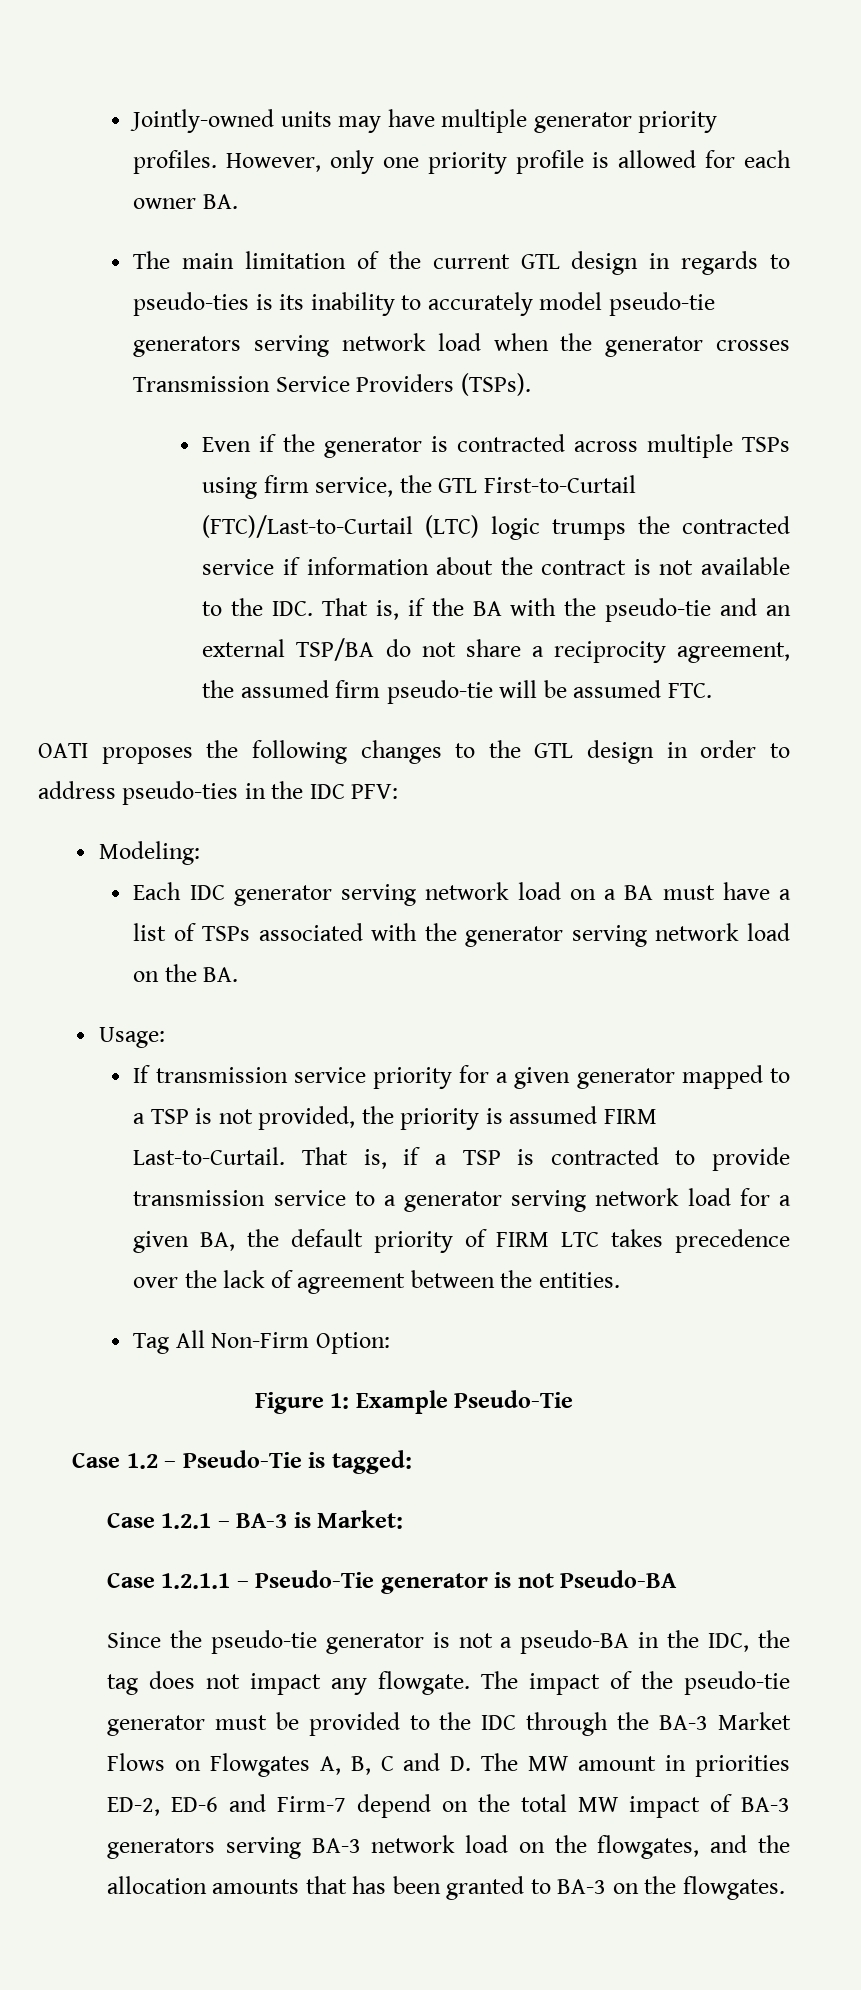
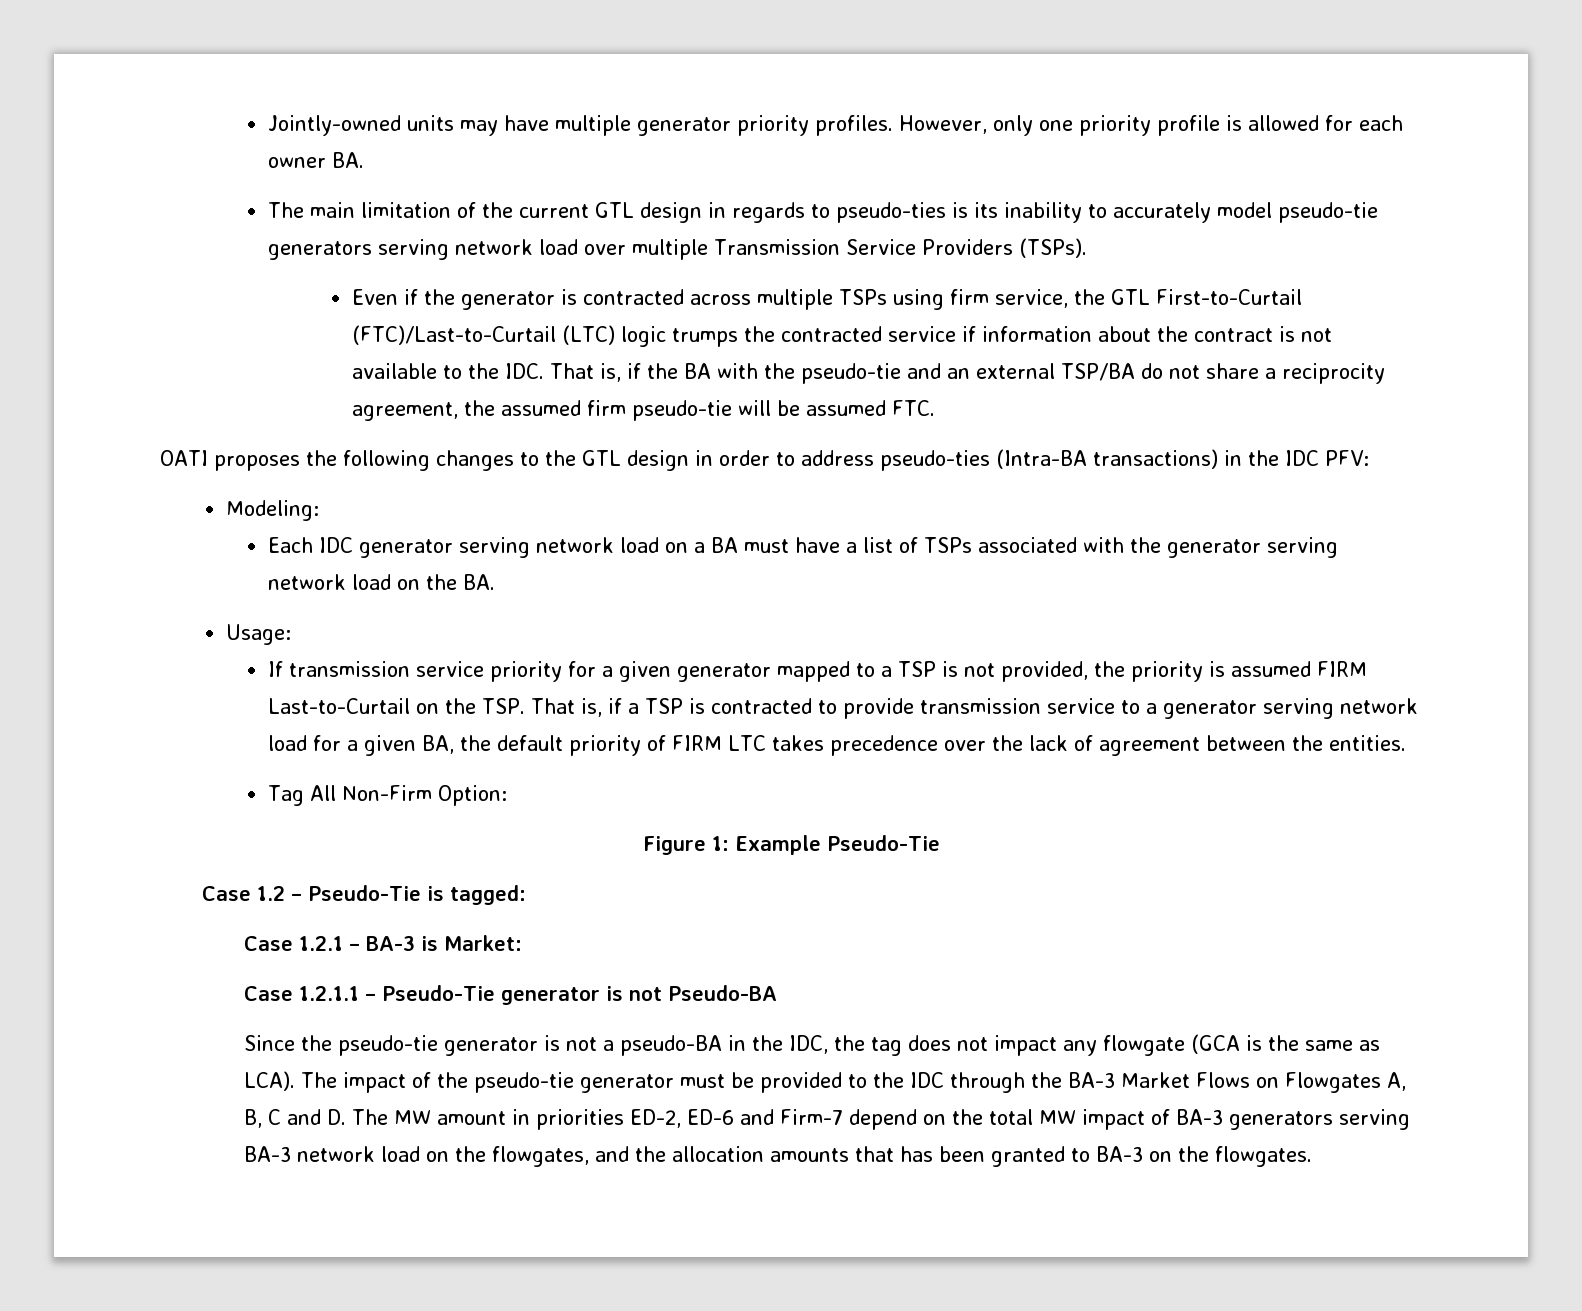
[493,333,791,357] when the generator crosses -> [584,239,709,260] over multiple
(239, 793) none -> [995,449,1218,469] (Intra-BA transactions)
[133,1147,286,1165] Last-to-Curtail. -> [268,698,526,714] Last-to-Curtail on the TSP.
[377,1671,470,1695] flowgate. -> [1102,1034,1380,1056] [243,1071,295,1091] flowgate (GCA is the same as LCA).

